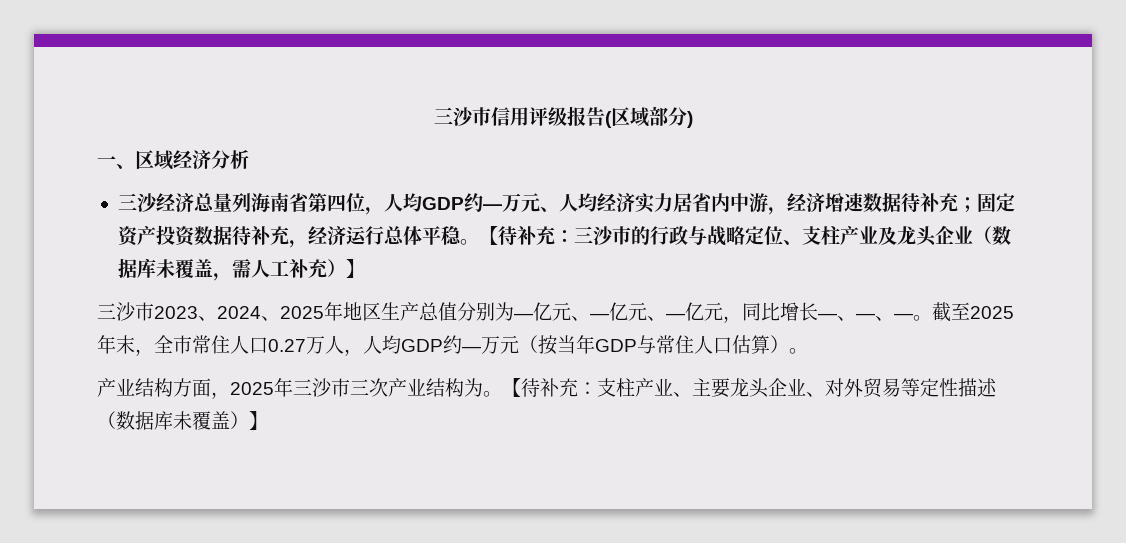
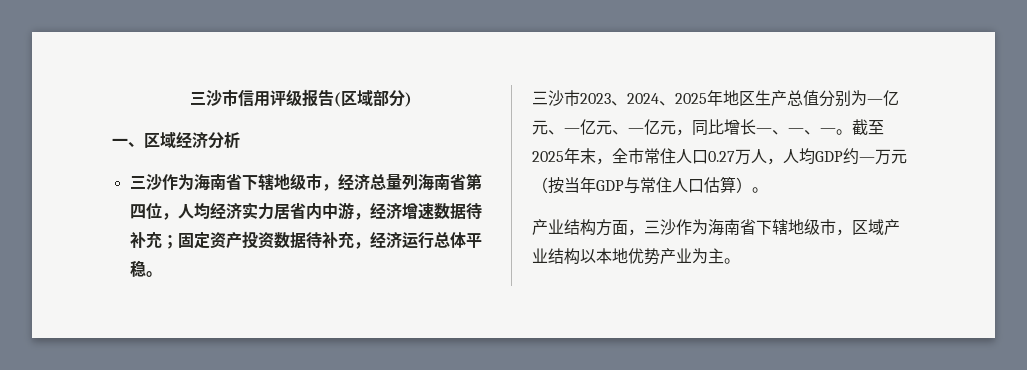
(158, 202) none -> [161,173,338,191] 作为海南省下辖地级市，
[421,193,597,212] GDP约—万元、人均 -> (210, 211) none
[478,225,1011,246] [117,258,365,281] 【待补充：三沙市的行政与战略定位、支柱产业及龙头企业（数据库未覆盖，需人工补充）】 -> (162, 274) none
[230,378,997,398] [97,411,268,430] 2025年三沙市三次产业结构为。【待补充：支柱产业、主要龙头企业、对外贸易等定性描述（数据库未覆盖）】 -> [644,219,900,236] [532,248,740,265] 三沙作为海南省下辖地级市，区域产业结构以本地优势产业为主。

